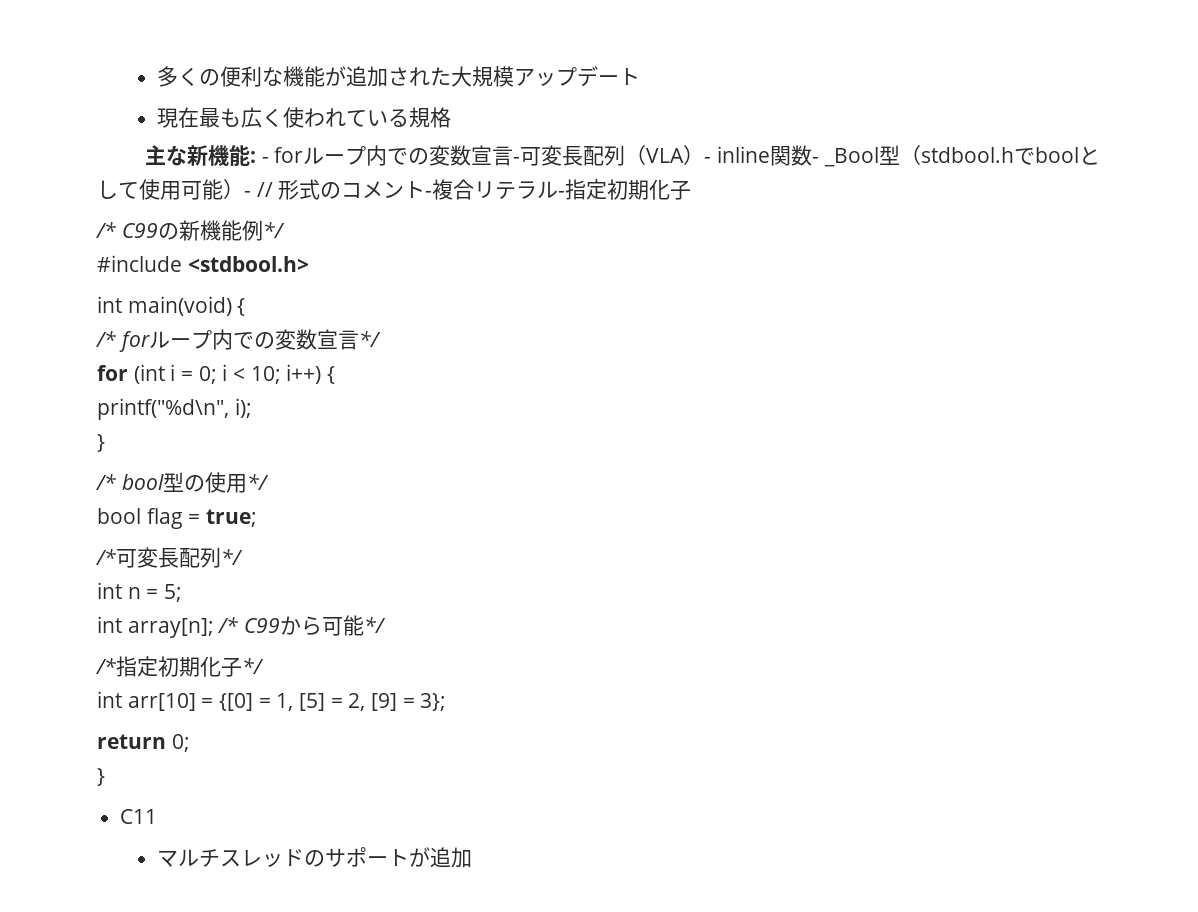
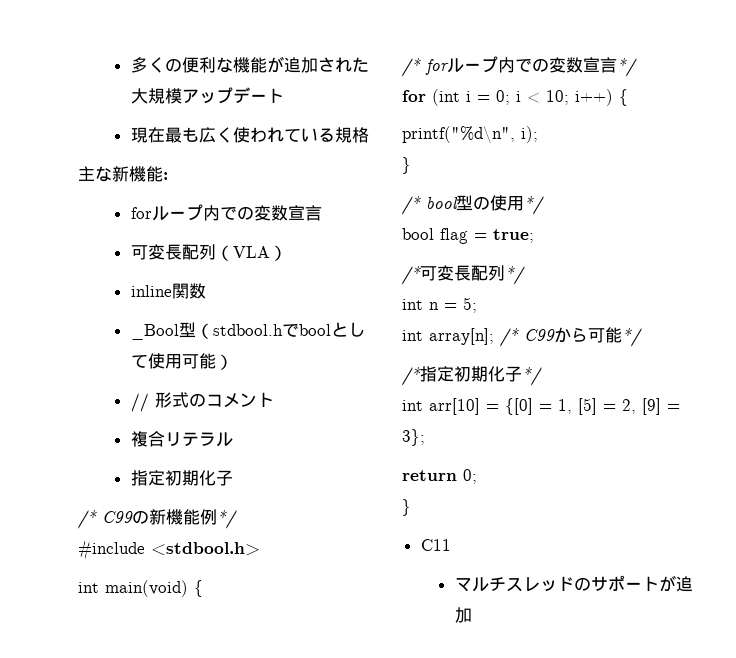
[261,145,521,166] - forループ内での変数宣言- -> [130,204,322,221] // forループ内での変数宣言 //
[704,157,712,163] - -> (287, 253) //
[811,157,819,163] - -> (206, 291) //
[244,191,251,197] - -> (233, 362) //
[425,191,433,197] - -> (274, 399) //
[558,191,566,197] - -> (233, 439) //

